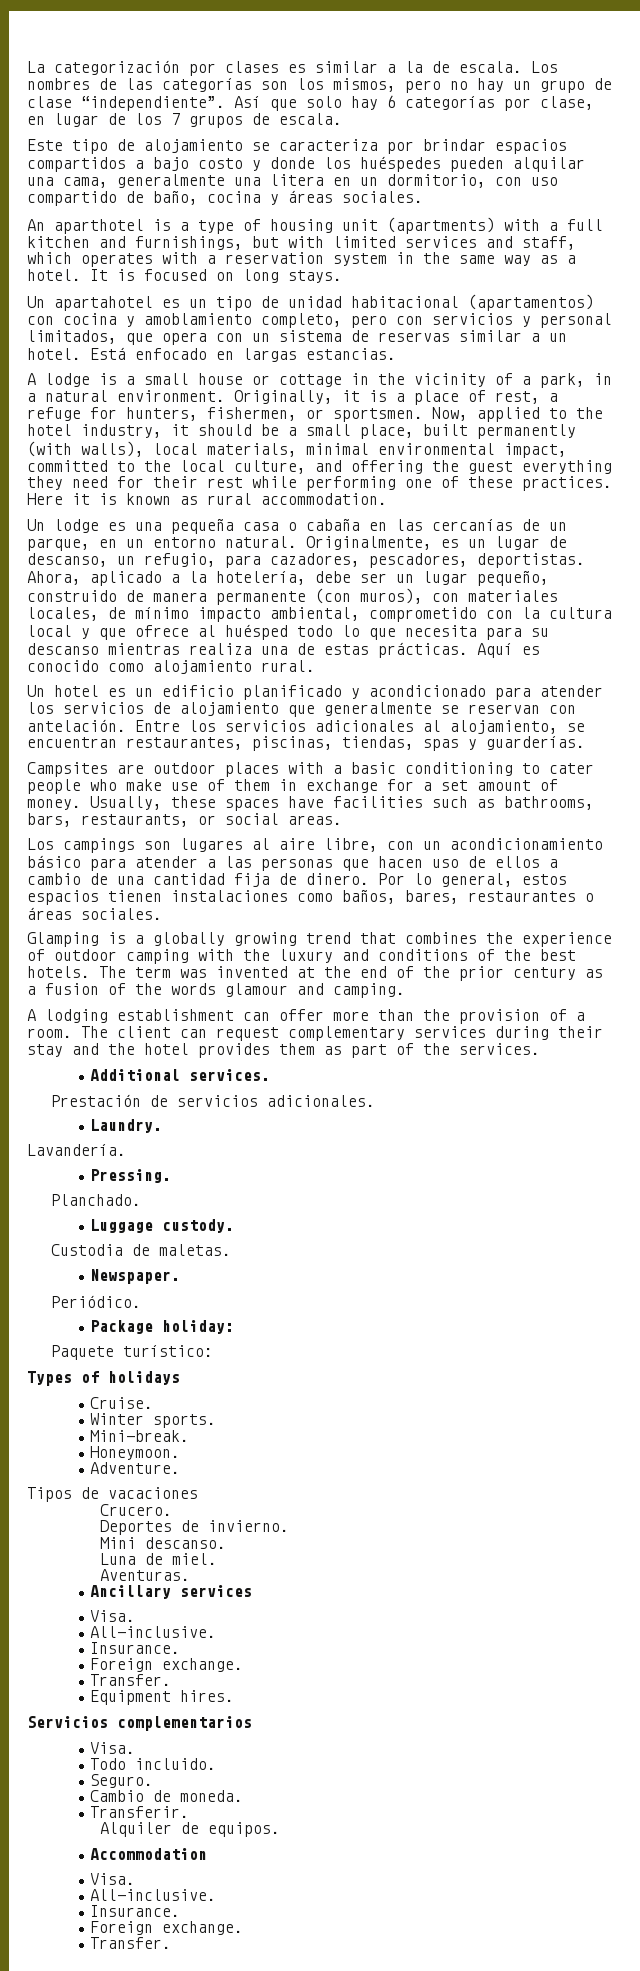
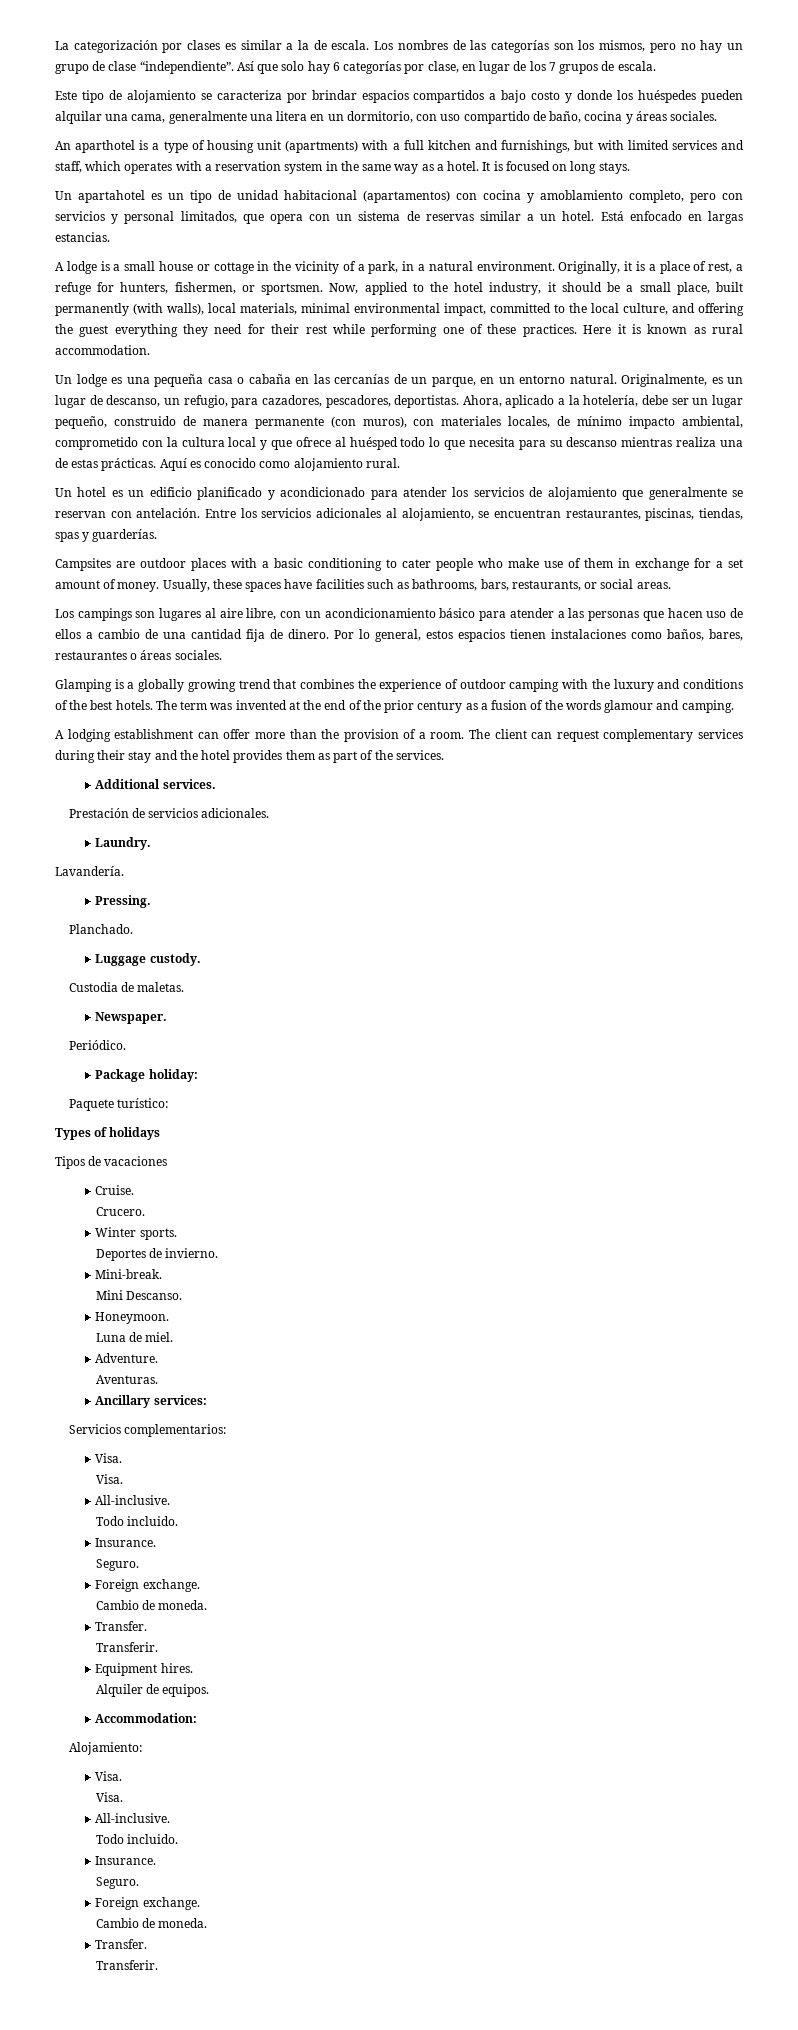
[90,1397,154,1409] [90,1413,217,1428] [90,1430,190,1442] [90,1446,181,1460] [90,1462,181,1474] // Cruise. // Winter sports. // Mini-break. // Honeymoon. // Adventure. -> (161, 1133) none
(198, 1493) none -> [95,1185,135,1195] // Cruise.
(173, 1510) none -> [95,1227,177,1240] // Winter sports.
(290, 1526) none -> [95,1269,163,1279] // Mini-break.
[145,1537,227,1549] descanso. -> [125,1291,182,1300] [95,1312,170,1324] Descanso. // Honeymoon.
(218, 1559) none -> [95,1353,159,1363] // Adventure.
[180,1585,253,1597] [90,1610,136,1622] [90,1626,217,1638] [90,1642,181,1654] [90,1658,244,1672] [90,1674,172,1686] [90,1690,235,1705] [27,1716,252,1731] [90,1742,136,1754] [90,1758,217,1770] [90,1774,154,1788] [90,1790,244,1802] [90,1806,190,1818] services // Visa. // All-inclusive. // Insurance. // Foreign exchange. // Transfer. // Equipment hires. // Servicios complementarios // Visa. // Todo incluido. // Seguro. // Cambio de moneda. // Transferir. -> [153,1395,207,1405] [68,1424,226,1437] [95,1453,123,1463] [95,1474,123,1484] [95,1495,171,1505] [95,1516,178,1526] [95,1538,157,1547] [95,1559,139,1571] [95,1579,200,1592] [95,1600,208,1610] [95,1621,148,1631] [95,1642,158,1652] [95,1663,193,1676] services: // Servicios complementarios: // Visa. // Visa. // All-inclusive. // Todo incluido. // Insurance. // Seguro. // Foreign exchange. // Cambio de moneda. // Transfer. // Transferir. // Equipment hires.
[90,1848,208,1860] [90,1873,136,1885] [90,1889,217,1901] [90,1905,181,1917] [90,1921,244,1935] [90,1937,172,1949] Accommodation // Visa. // All-inclusive. // Insurance. // Foreign exchange. // Transfer. -> [95,1713,198,1723] [68,1742,142,1755] [95,1771,123,1781] [95,1792,123,1802] [95,1813,171,1823] [95,1834,178,1844] [95,1856,157,1865] [95,1877,139,1889] [95,1897,200,1910] [95,1918,208,1928] [95,1939,148,1949] [95,1960,158,1970] Accommodation: // Alojamiento: // Visa. // Visa. // All-inclusive. // Todo incluido. // Insurance. // Seguro. // Foreign exchange. // Cambio de moneda. // Transfer. // Transferir.

